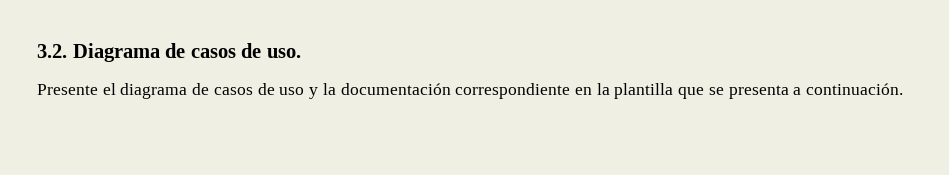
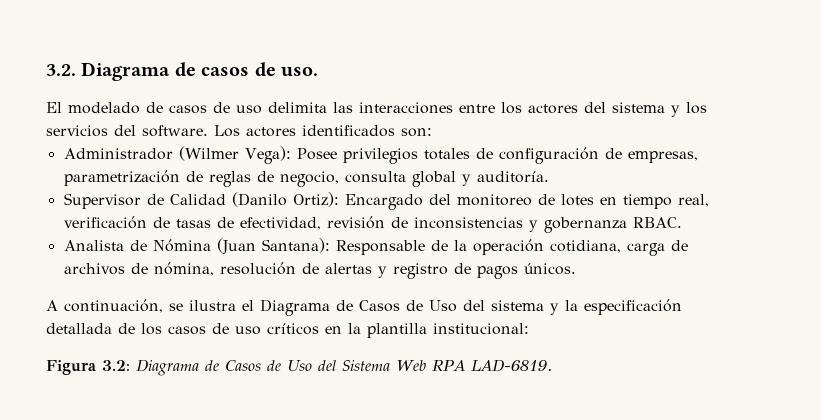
[37,83,188,99] Presente el diagrama -> [46,102,140,114] El modelado
[309,83,904,99] y la documentación correspondiente en la plantilla que se presenta a continuación. -> [268,102,707,117] [46,125,432,137] [63,146,698,164] [63,170,549,187] [63,192,709,210] [63,216,682,233] [63,238,688,256] [63,262,576,279] [46,299,682,316] [46,323,529,338] [46,359,552,376] delimita las interacciones entre los actores del sistema y los servicios del software. Los actores identificados son: // Administrador (Wilmer Vega): Posee privilegios totales de configuración de empresas, parametrización de reglas de negocio, consulta global y auditoría. // Supervisor de Calidad (Danilo Ortiz): Encargado del monitoreo de lotes en tiempo real, verificación de tasas de efectividad, revisión de inconsistencias y gobernanza RBAC. // Analista de Nómina (Juan Santana): Responsable de la operación cotidiana, carga de archivos de nómina, resolución de alertas y registro de pagos únicos. // A continuación, se ilustra el Diagrama de Casos de Uso del sistema y la especificación detallada de los casos de uso críticos en la plantilla institucional: // Figura 3.2: Diagrama de Casos de Uso del Sistema Web RPA LAD-6819.

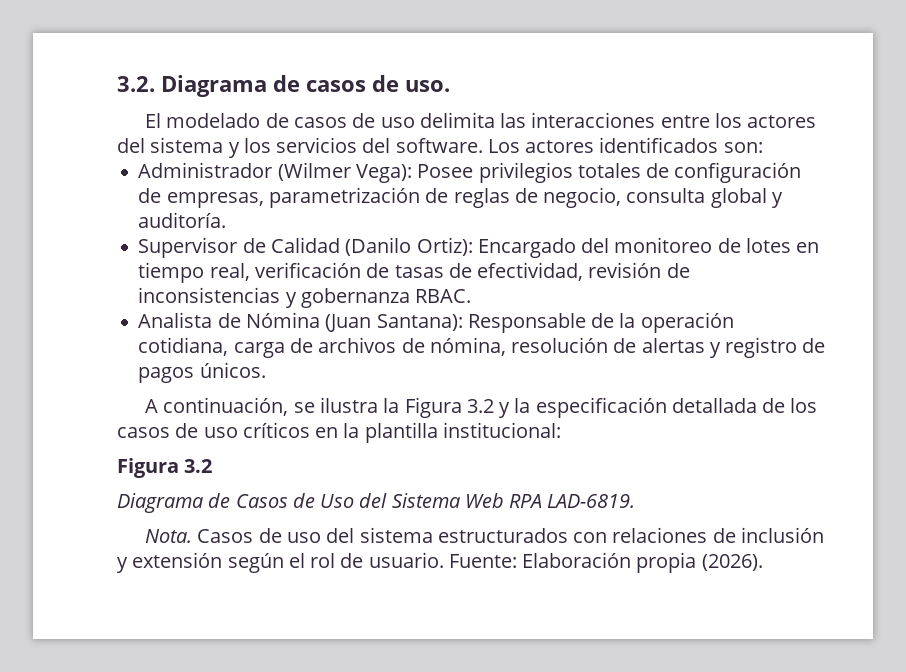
[242,299,544,316] el Diagrama de Casos de Uso del sistema -> [383,397,494,418] la Figura 3.2
[102,360,130,371] 3.2: -> [184,459,213,473] 3.2 //
(552, 365) none -> [145,527,824,543] [117,552,763,573] // Nota. Casos de uso del sistema estructurados con relaciones de inclusión y extensión según el rol de usuario. Fuente: Elaboración propia (2026).

